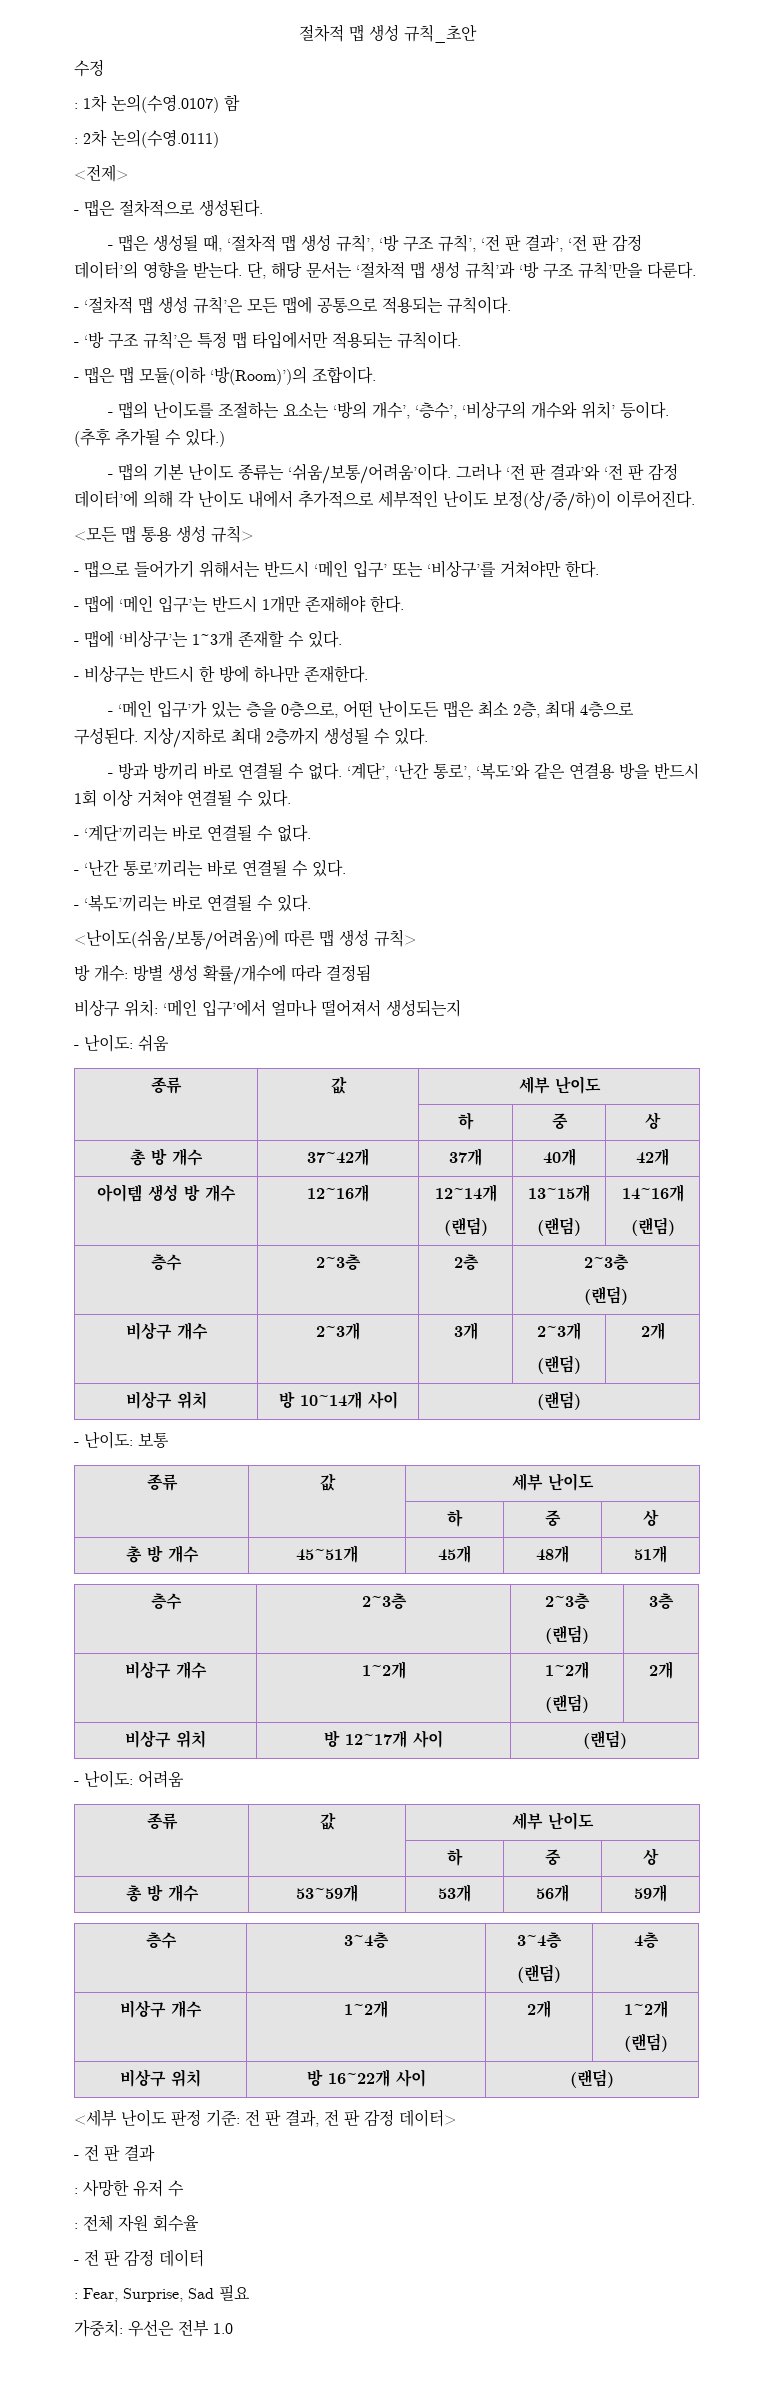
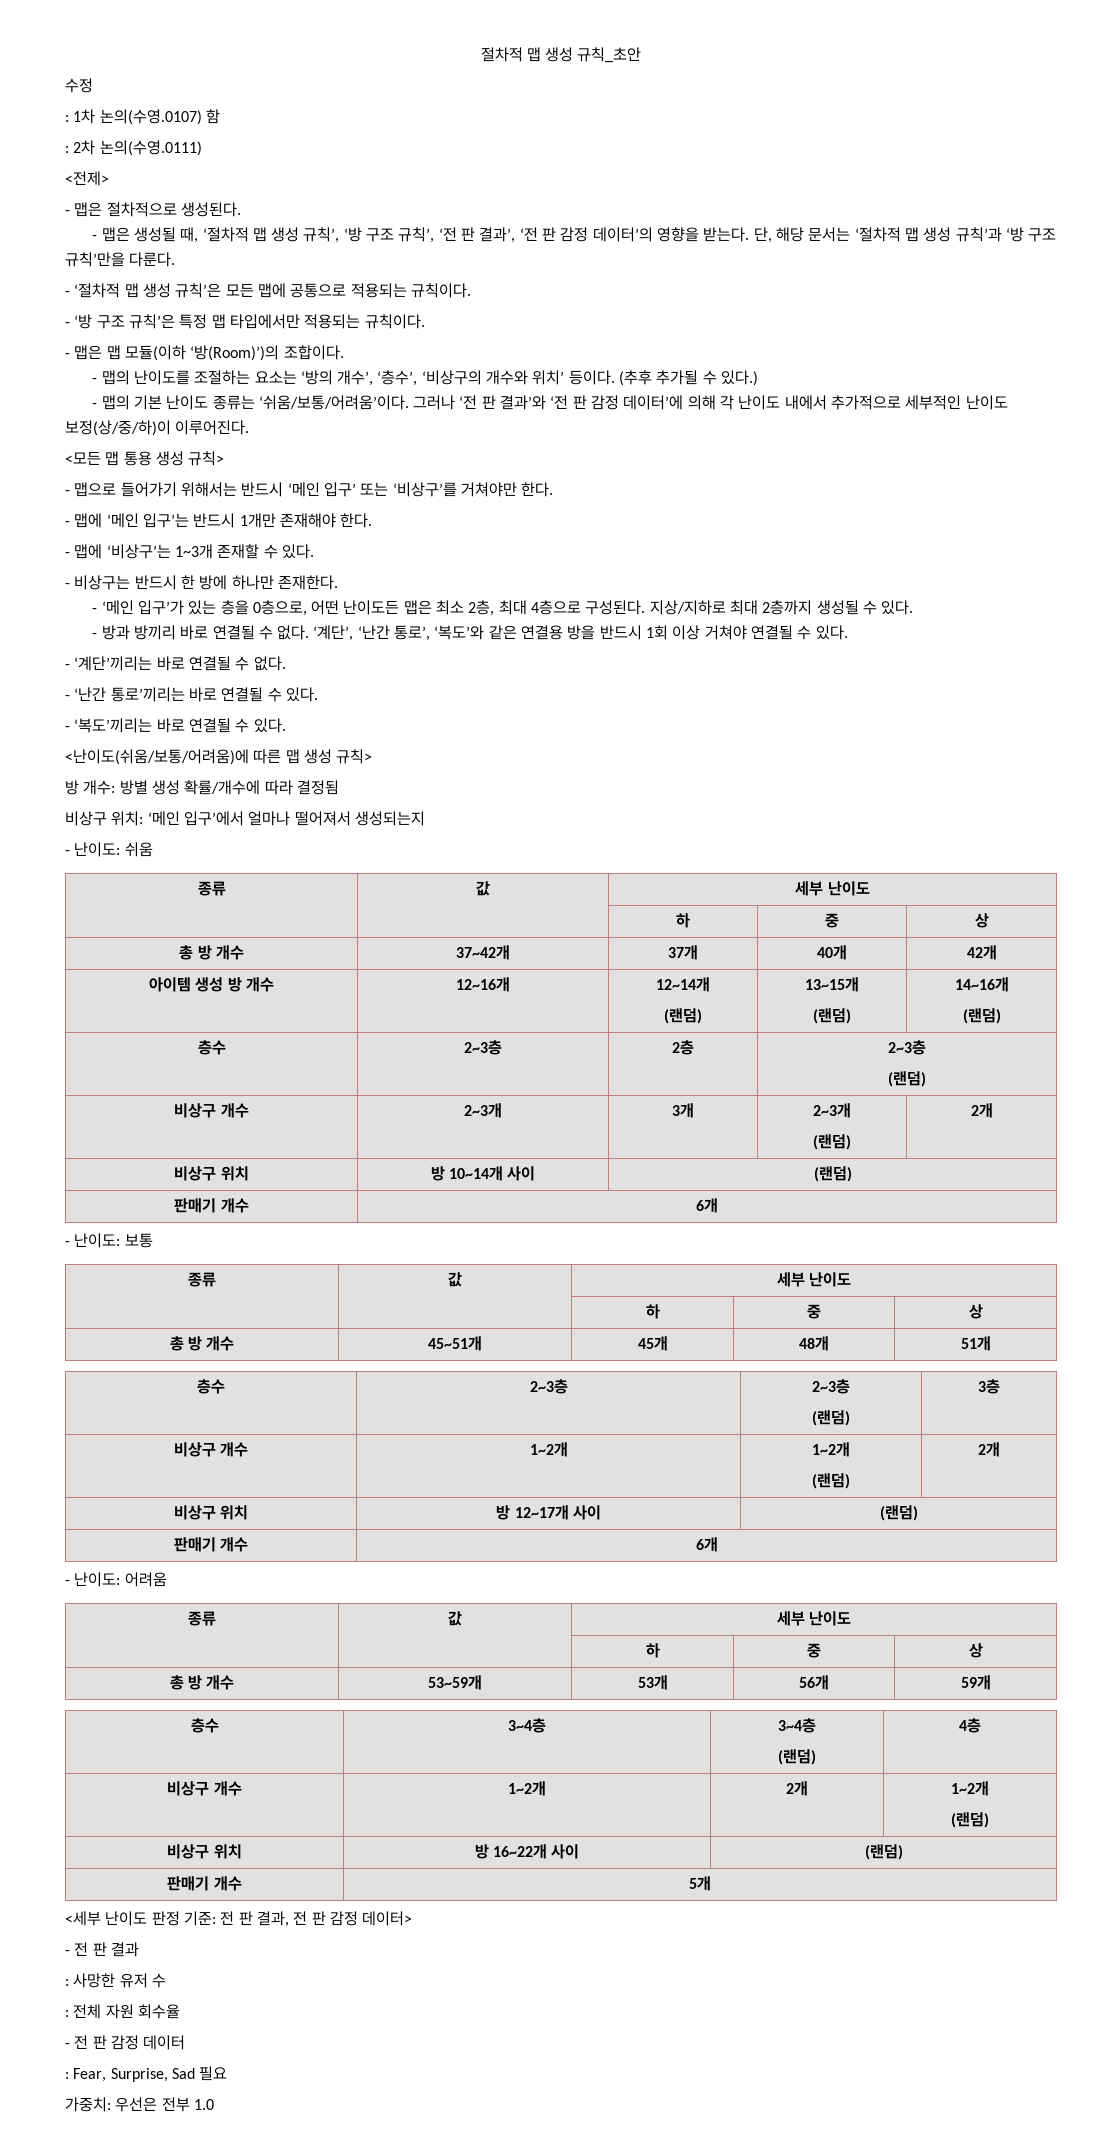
(581, 1400) none -> [174,1198,249,1213] [696,1198,719,1213] // 판매기 개수 | 6개
(627, 1739) none -> [173,1537,249,1552] [695,1537,718,1552] // 판매기 개수 | 6개
(614, 2078) none -> [167,1876,242,1891] [689,1876,712,1891] // 판매기 개수 | 5개

